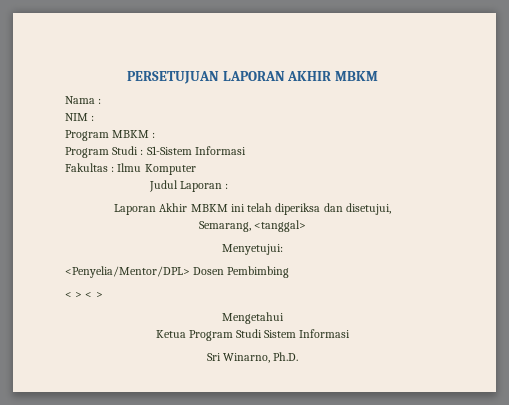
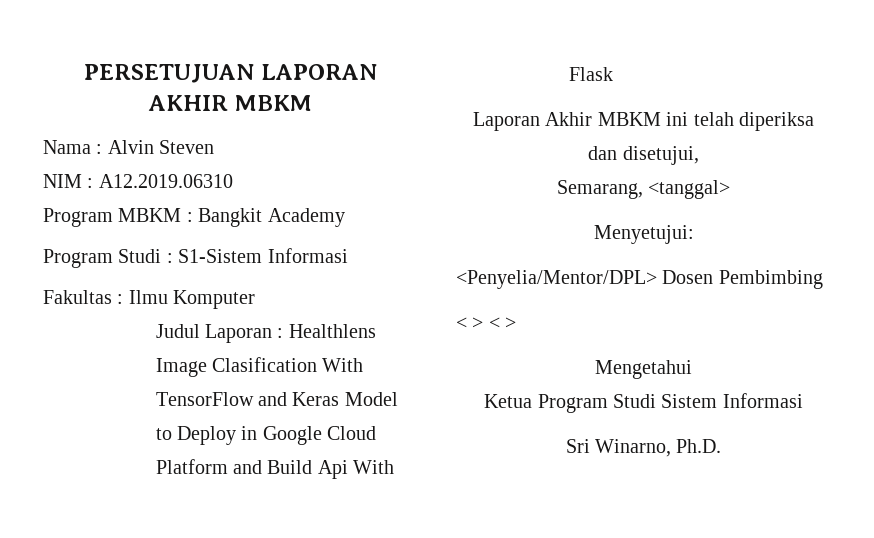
(102, 101) none -> [107,140,215,154] Alvin Steven
(95, 118) none -> [98,174,233,188] A12.2019.06310
(156, 135) none -> [198,208,345,227] Bangkit Academy
(229, 186) none -> [288,324,376,338] [155,357,364,377] [155,392,398,406] [155,426,377,445] [155,459,395,479] [568,67,613,81] Healthlens Image Clasification With TensorFlow and Keras Model to Deploy in Google Cloud Platform and Build Api With Flask

